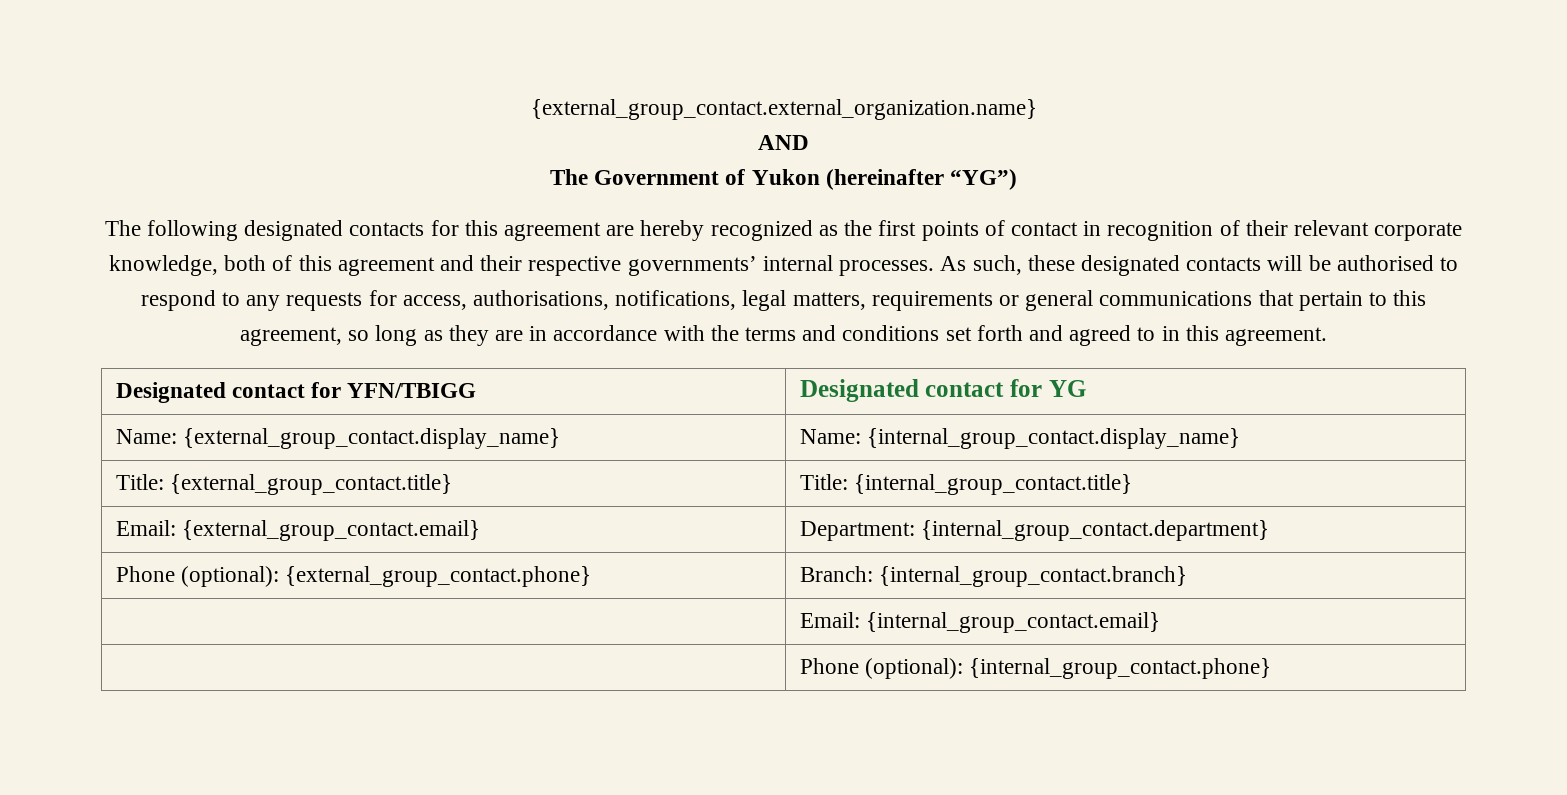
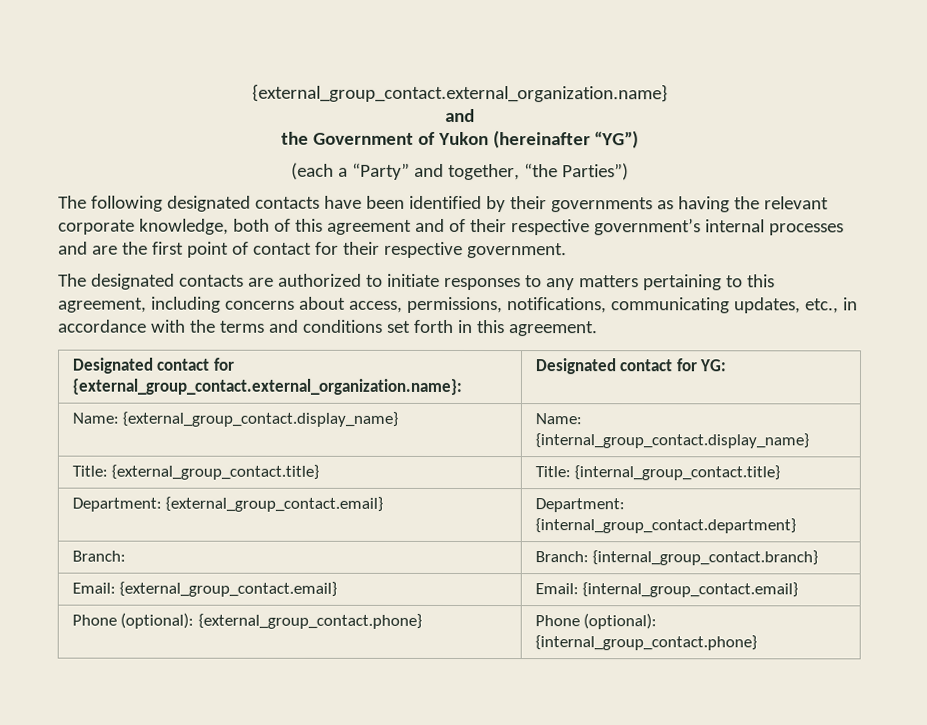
[758,135,809,150] [549,169,588,185] AND // The -> [445,108,475,123] [280,131,309,145] and // the
[104,220,1288,241] The following designated contacts for this agreement are hereby recognized as the first points of contact in recognition of their -> [291,162,629,181] [58,195,760,213] (each a “Party” and together, “the Parties”) // The following designated contacts have been identified by their governments as having the
[480,255,1458,276] [140,290,1427,311] [239,325,523,346] their respective governments’ internal processes. As such, these designated contacts will be authorised to respond to any requests for access, authorisations, notifications, legal matters, requirements or general communications that pertain to this agreement, so long as they are -> [448,218,844,236] [58,241,567,259] [58,273,775,291] [58,296,839,314] of their respective government’s internal processes and are the first point of contact for their respective government. // The designated contacts are authorized to initiate responses to any matters pertaining to this agreement, including concerns about access, permissions, notifications, communicating updates, etc.,
[1029,325,1156,346] and agreed to -> (454, 326) none
[347,383,477,398] [799,379,1086,402] YFN/TBIGG | Designated contact for YG -> [71,378,462,395] [534,358,728,375] {external_group_contact.external_organization.name}: | Designated contact for YG:
[115,520,176,536] Email: -> [71,497,162,512] Department:
(1269, 530) none -> [71,550,126,562] [534,550,819,566] [71,581,338,597] [534,582,799,598] // Branch: | Branch: {internal_group_contact.branch} // Email: {external_group_contact.email} | Email: {internal_group_contact.email}
[799,566,1187,587] [799,612,1160,633] | Branch: {internal_group_contact.branch} // | Email: {internal_group_contact.email} // -> (422, 621) none

